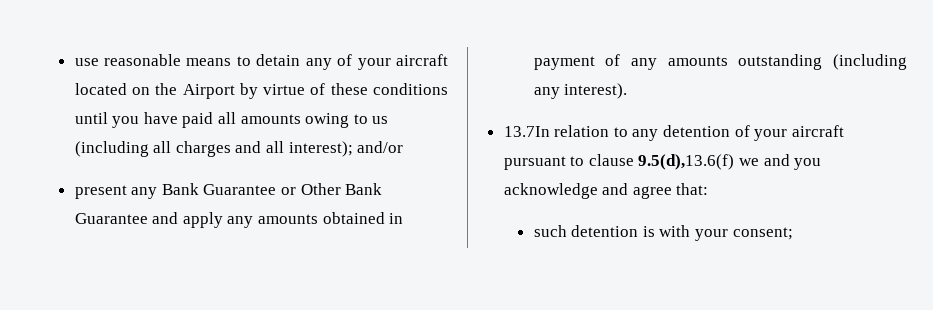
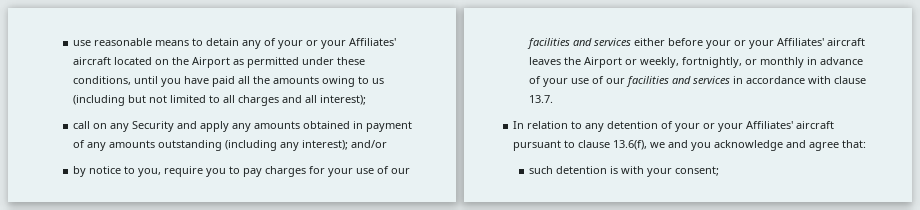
(391, 64) none -> [306,38,397,49] or your Affiliates'
[239,83,448,99] by virtue of these conditions -> [233,57,366,68] [73,76,132,85] as permitted under these conditions,
(236, 118) none -> [253,76,271,84] the
(149, 149) none -> [128,95,221,103] but not limited to
[357,141,404,153] [74,183,383,199] [74,213,148,224] and/or // present any Bank Guarantee or Other Bank Guarantee -> [73,121,175,132] // call on any Security
[564,83,628,99] [503,126,550,137] interest). // 13.7In -> [302,140,388,150] [73,166,411,177] [527,38,866,49] [529,57,864,68] [529,76,867,87] [529,95,554,103] [513,121,525,129] interest); and/or // by notice to you, require you to pay charges for your use of our facilities and services either before your or your Affiliates' aircraft leaves the Airport or weekly, fortnightly, or monthly in advance of your use of our facilities and services in accordance with clause 13.7. // In
(788, 135) none -> [703,121,794,132] or your Affiliates'
[638,154,735,170] 9.5(d),13.6(f) -> [613,140,648,150] 13.6(f),

